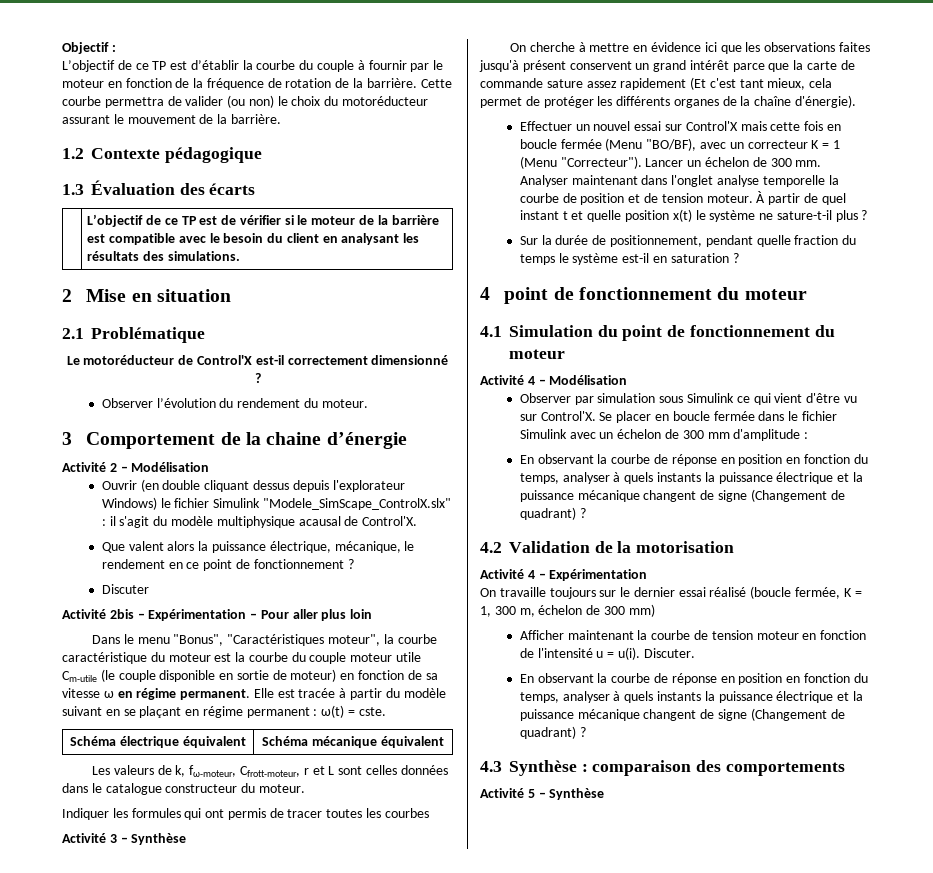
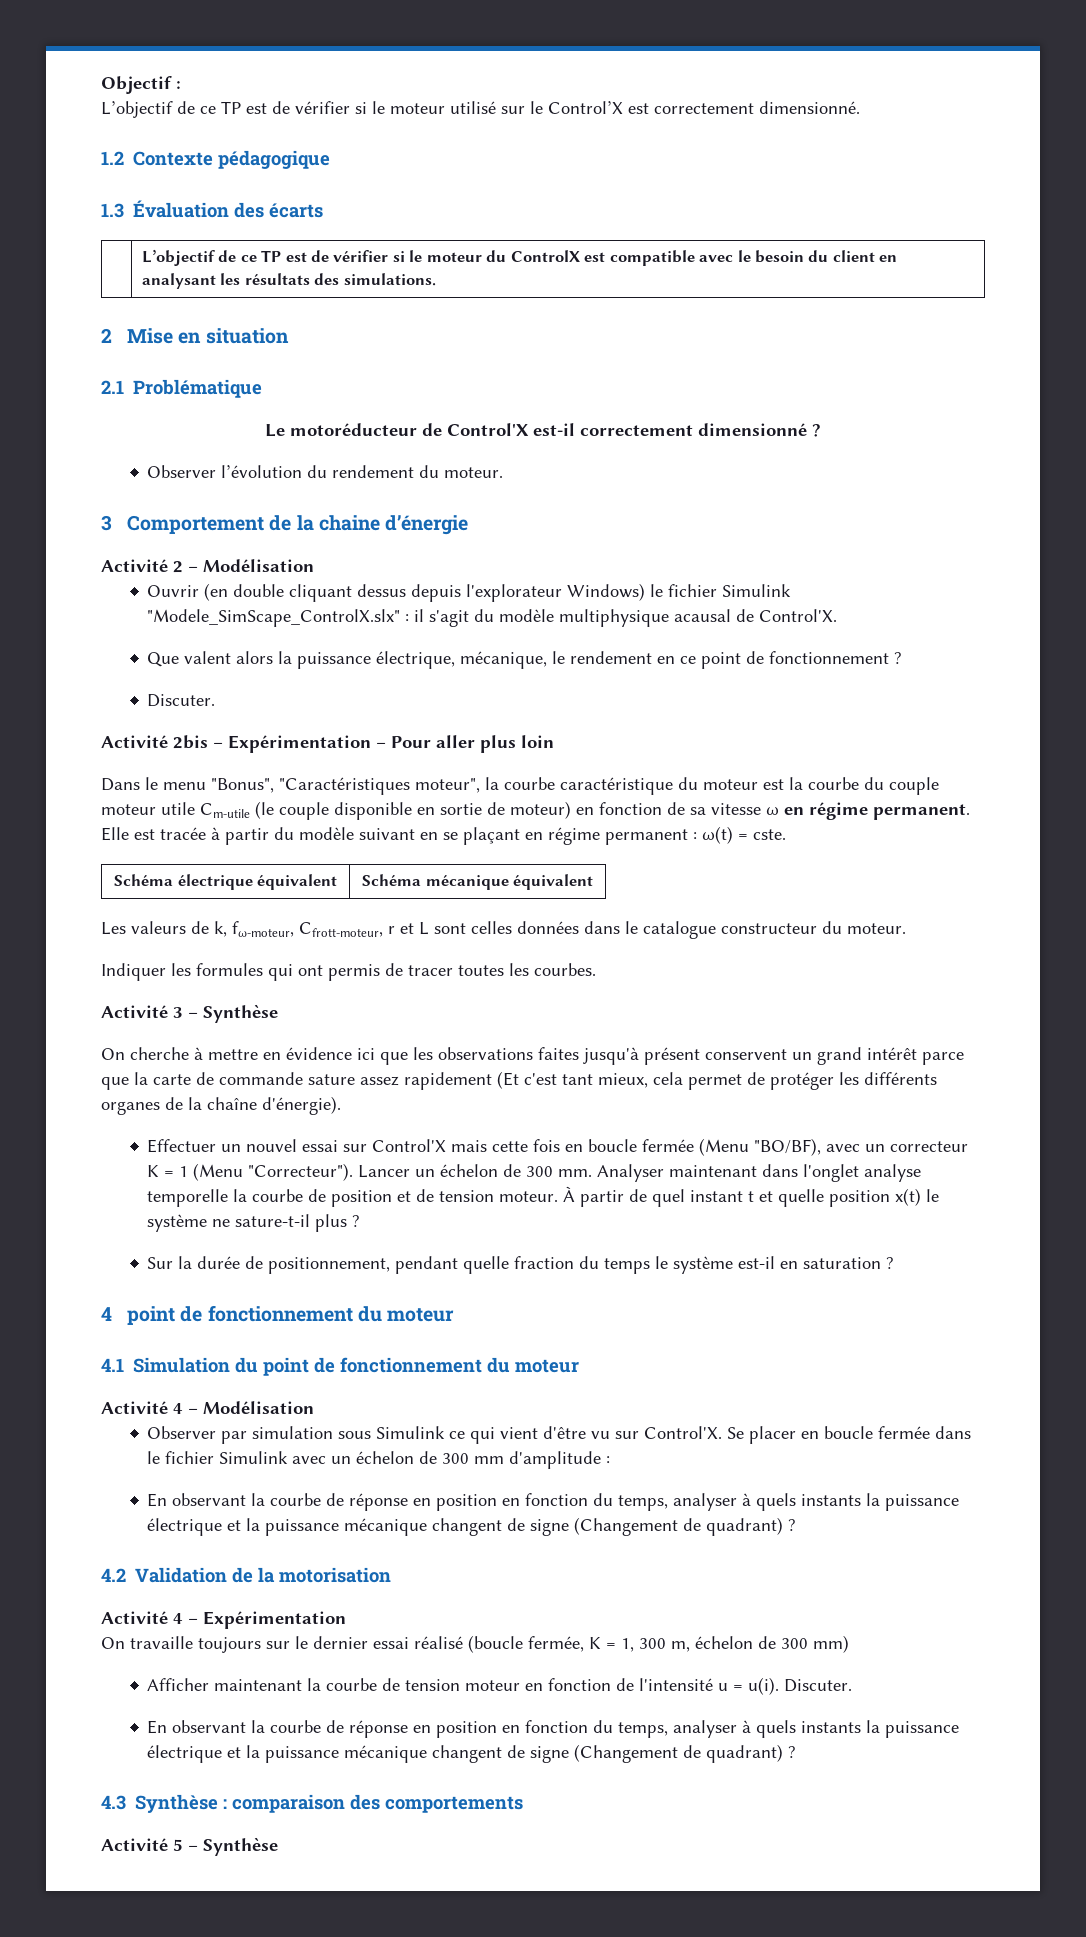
[190,60,444,72] [62,78,452,90] [62,95,429,108] [62,114,281,124] d’établir la courbe du couple à fournir par le moteur en fonction de la fréquence de rotation de la barrière. Cette courbe permettra de valider (ou non) le choix du motoréducteur assurant le mouvement de la barrière. -> [272,101,860,114] de vérifier si le moteur utilisé sur le Control’X est correctement dimensionné.
[359,215,439,225] de la barrière -> [486,250,580,262] du ControlX
[101,584,149,594] Discuter -> [147,694,216,707] Discuter.
[384,808,429,818] courbes -> [534,963,596,976] courbes.

